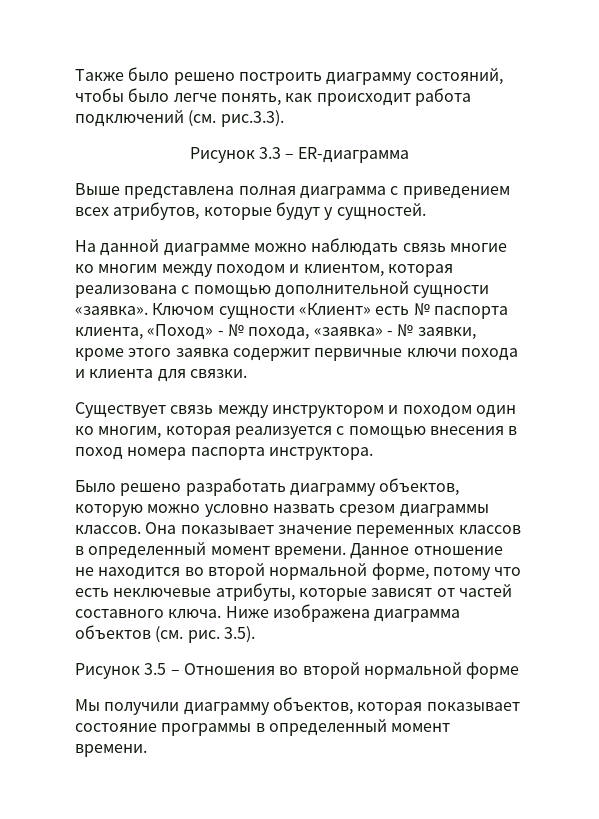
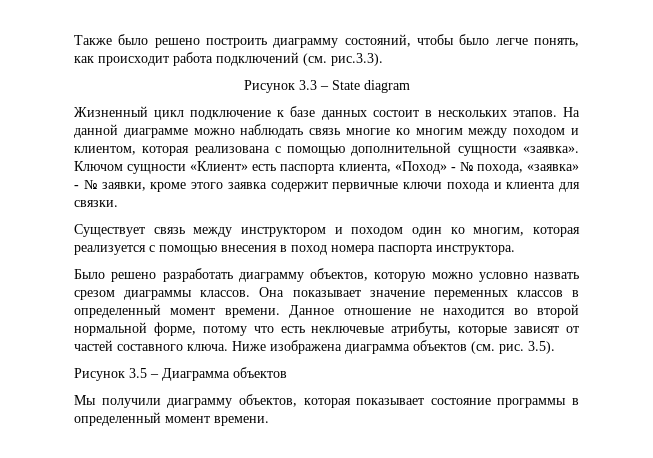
[298,147,410,163] [75,183,510,199] [75,202,426,220] ER-диаграмма // Выше представлена полная диаграмма с приведением всех атрибутов, которые будут у сущностей. // -> [331,80,410,93] [74,106,557,120] State diagram // Жизненный цикл подключение к базе данных состоит в нескольких этапов.
[413,303,430,315] № -> (277, 167) none
[183,662,520,679] Отношения во второй нормальной форме -> [162,367,287,381] Диаграмма объектов

